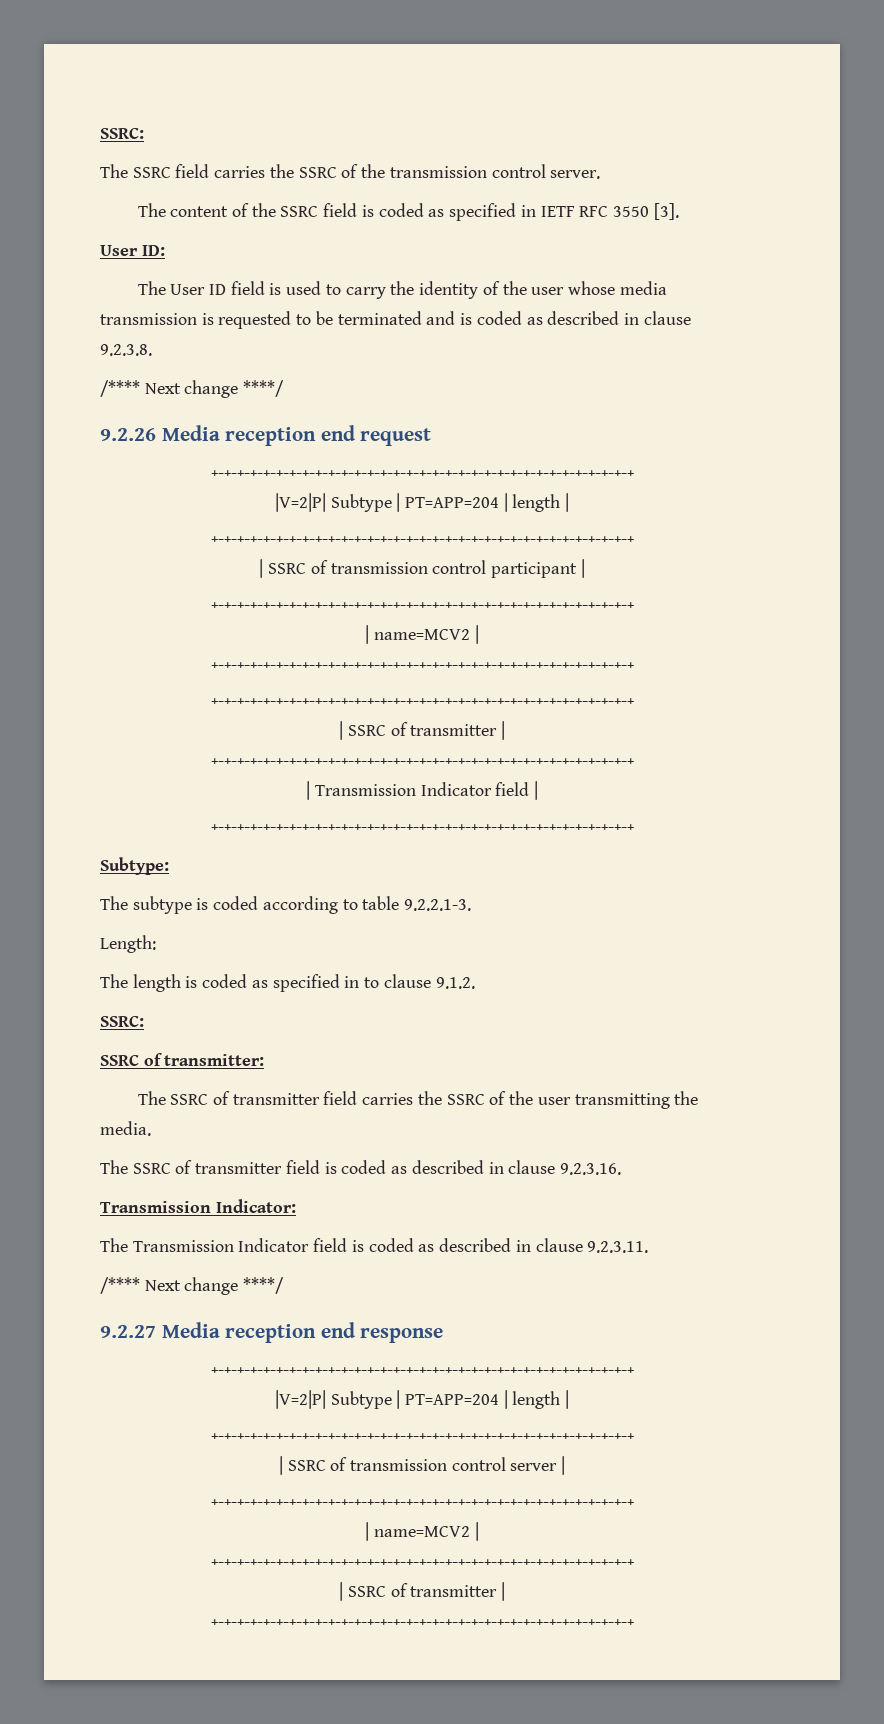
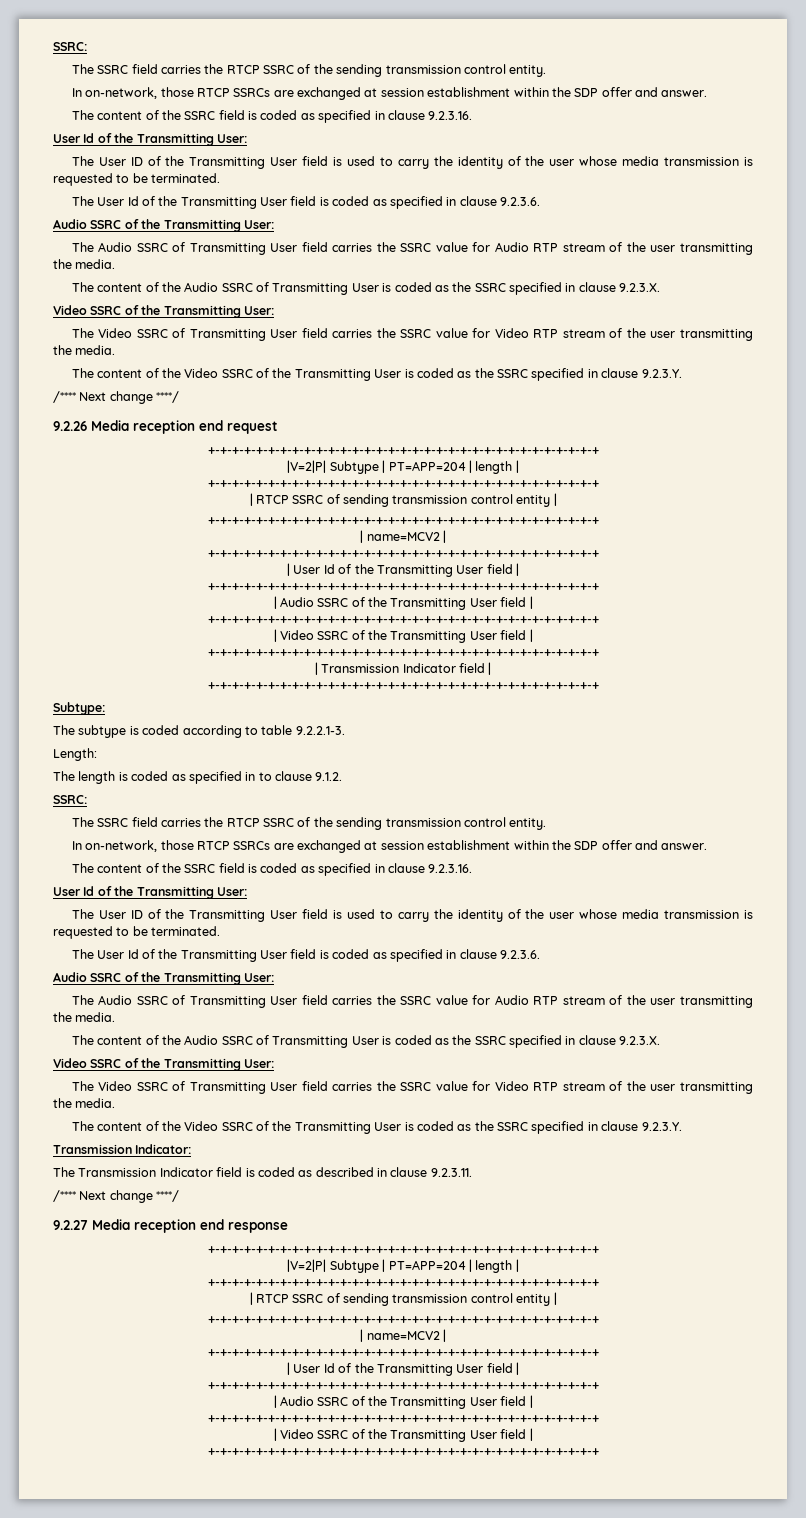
[100,128,144,139] [100,164,601,179] SSRC: // The SSRC field carries the SSRC of the transmission control server. -> [53,42,87,51] [71,64,547,77] [71,87,708,100] SSRC: // The SSRC field carries the RTCP SSRC of the sending transmission control entity. // In on-network, those RTCP SSRCs are exchanged at session establishment within the SDP offer and answer.
[540,203,679,220] [100,245,165,256] [137,281,226,295] IETF RFC 3550 [3]. // User ID: // The User ID -> [387,110,473,120] [53,133,247,146] [71,156,298,169] clause 9.2.3.16. // User Id of the Transmitting User: // The User ID of the Transmitting User
[337,311,691,325] [100,344,152,356] terminated and is coded as described in clause 9.2.3.8. -> [151,173,221,183] [71,196,541,209] [53,219,274,232] [71,242,753,255] [53,259,116,269] [71,282,661,295] [53,305,274,318] [71,328,753,341] [53,345,116,355] [71,368,682,381] terminated. // The User Id of the Transmitting User field is coded as specified in clause 9.2.3.6. // Audio SSRC of the Transmitting User: // The Audio SSRC of Transmitting User field carries the SSRC value for Audio RTP stream of the user transmitting the media. // The content of the Audio SSRC of Transmitting User is coded as the SSRC specified in clause 9.2.3.X. // Video SSRC of the Transmitting User: // The Video SSRC of Transmitting User field carries the SSRC value for Video RTP stream of the user transmitting the media. // The content of the Video SSRC of the Transmitting User is coded as the SSRC specified in clause 9.2.3.Y.
[268,559,585,578] [210,602,634,610] [365,625,479,644] [210,662,634,670] [210,698,634,706] [339,721,498,740] SSRC of transmission control participant | // +-+-+-+-+-+-+-+-+-+-+-+-+-+-+-+-+-+-+-+-+-+-+-+-+-+-+-+-+-+-+-+-+ // | name=MCV2 | // +-+-+-+-+-+-+-+-+-+-+-+-+-+-+-+-+-+-+-+-+-+-+-+-+-+-+-+-+-+-+-+-+ // +-+-+-+-+-+-+-+-+-+-+-+-+-+-+-+-+-+-+-+-+-+-+-+-+-+-+-+-+-+-+-+-+ // | SSRC of transmitter -> [255,493,557,507] [207,517,599,524] [360,530,446,543] [207,550,599,557] [287,563,519,577] [207,583,599,590] [273,596,533,610] [207,616,599,623] [273,629,527,643] RTCP SSRC of sending transmission control entity | // +-+-+-+-+-+-+-+-+-+-+-+-+-+-+-+-+-+-+-+-+-+-+-+-+-+-+-+-+-+-+-+-+ // | name=MCV2 | // +-+-+-+-+-+-+-+-+-+-+-+-+-+-+-+-+-+-+-+-+-+-+-+-+-+-+-+-+-+-+-+-+ // | User Id of the Transmitting User field | // +-+-+-+-+-+-+-+-+-+-+-+-+-+-+-+-+-+-+-+-+-+-+-+-+-+-+-+-+-+-+-+-+ // | Audio SSRC of the Transmitting User field | // +-+-+-+-+-+-+-+-+-+-+-+-+-+-+-+-+-+-+-+-+-+-+-+-+-+-+-+-+-+-+-+-+ // | Video SSRC of the Transmitting User field
[100,1053,265,1066] [137,1091,699,1109] [100,1121,151,1136] [100,1160,621,1175] SSRC of transmitter: // The SSRC of transmitter field carries the SSRC of the user transmitting the media. // The SSRC of transmitter field is coded as described in clause 9.2.3.16. -> [71,817,547,830] [71,840,708,853] [71,863,473,876] [53,886,247,899] [71,909,753,922] [53,926,221,939] [71,949,541,962] [53,972,274,985] [71,995,753,1008] [53,1012,116,1022] [71,1035,661,1048] [53,1058,274,1071] [71,1081,753,1094] [53,1098,116,1108] [71,1121,682,1134] The SSRC field carries the RTCP SSRC of the sending transmission control entity. // In on-network, those RTCP SSRCs are exchanged at session establishment within the SDP offer and answer. // The content of the SSRC field is coded as specified in clause 9.2.3.16. // User Id of the Transmitting User: // The User ID of the Transmitting User field is used to carry the identity of the user whose media transmission is requested to be terminated. // The User Id of the Transmitting User field is coded as specified in clause 9.2.3.6. // Audio SSRC of the Transmitting User: // The Audio SSRC of Transmitting User field carries the SSRC value for Audio RTP stream of the user transmitting the media. // The content of the Audio SSRC of Transmitting User is coded as the SSRC specified in clause 9.2.3.X. // Video SSRC of the Transmitting User: // The Video SSRC of Transmitting User field carries the SSRC value for Video RTP stream of the user transmitting the media. // The content of the Video SSRC of the Transmitting User is coded as the SSRC specified in clause 9.2.3.Y.
[287,1456,566,1475] [210,1499,634,1507] [365,1522,479,1541] [210,1559,634,1567] [339,1582,498,1601] SSRC of transmission control server | // +-+-+-+-+-+-+-+-+-+-+-+-+-+-+-+-+-+-+-+-+-+-+-+-+-+-+-+-+-+-+-+-+ // | name=MCV2 | // +-+-+-+-+-+-+-+-+-+-+-+-+-+-+-+-+-+-+-+-+-+-+-+-+-+-+-+-+-+-+-+-+ // | SSRC of transmitter -> [255,1292,557,1306] [207,1316,599,1323] [360,1329,446,1342] [207,1349,599,1356] [287,1362,519,1376] [207,1382,599,1389] [273,1395,533,1409] [207,1415,599,1422] [273,1428,527,1442] RTCP SSRC of sending transmission control entity | // +-+-+-+-+-+-+-+-+-+-+-+-+-+-+-+-+-+-+-+-+-+-+-+-+-+-+-+-+-+-+-+-+ // | name=MCV2 | // +-+-+-+-+-+-+-+-+-+-+-+-+-+-+-+-+-+-+-+-+-+-+-+-+-+-+-+-+-+-+-+-+ // | User Id of the Transmitting User field | // +-+-+-+-+-+-+-+-+-+-+-+-+-+-+-+-+-+-+-+-+-+-+-+-+-+-+-+-+-+-+-+-+ // | Audio SSRC of the Transmitting User field | // +-+-+-+-+-+-+-+-+-+-+-+-+-+-+-+-+-+-+-+-+-+-+-+-+-+-+-+-+-+-+-+-+ // | Video SSRC of the Transmitting User field

